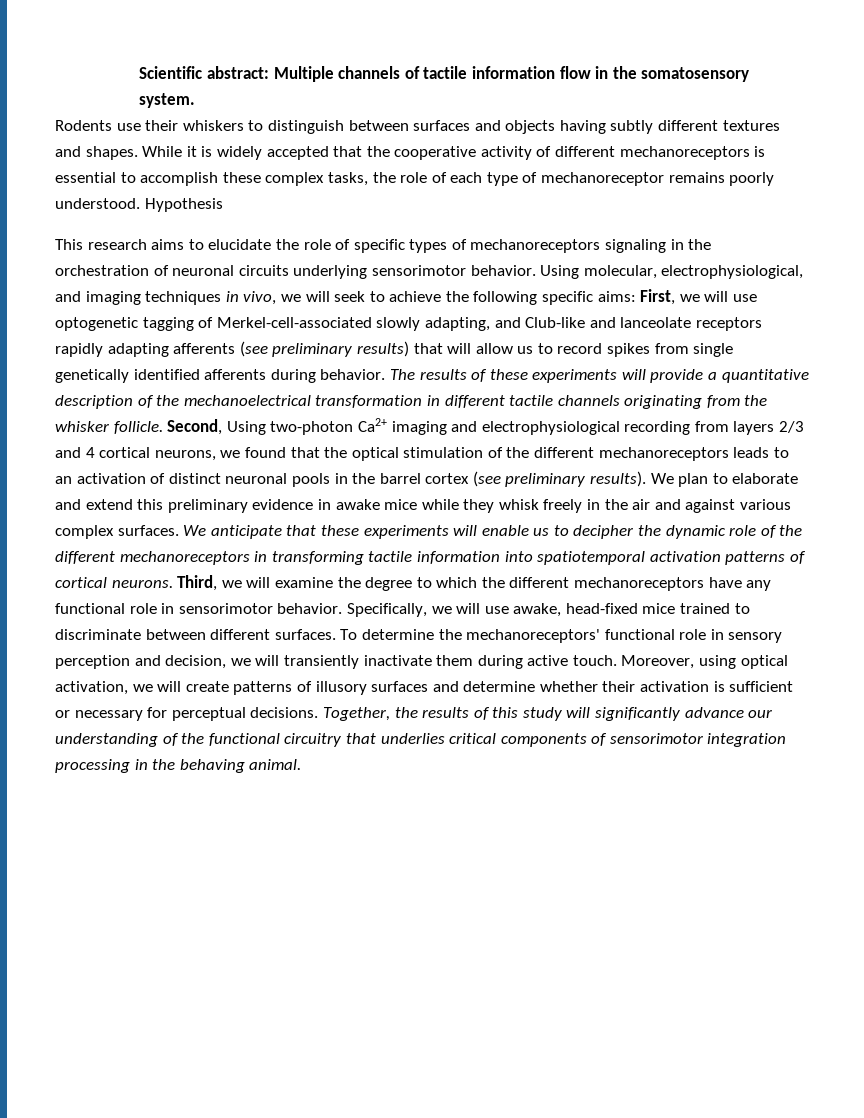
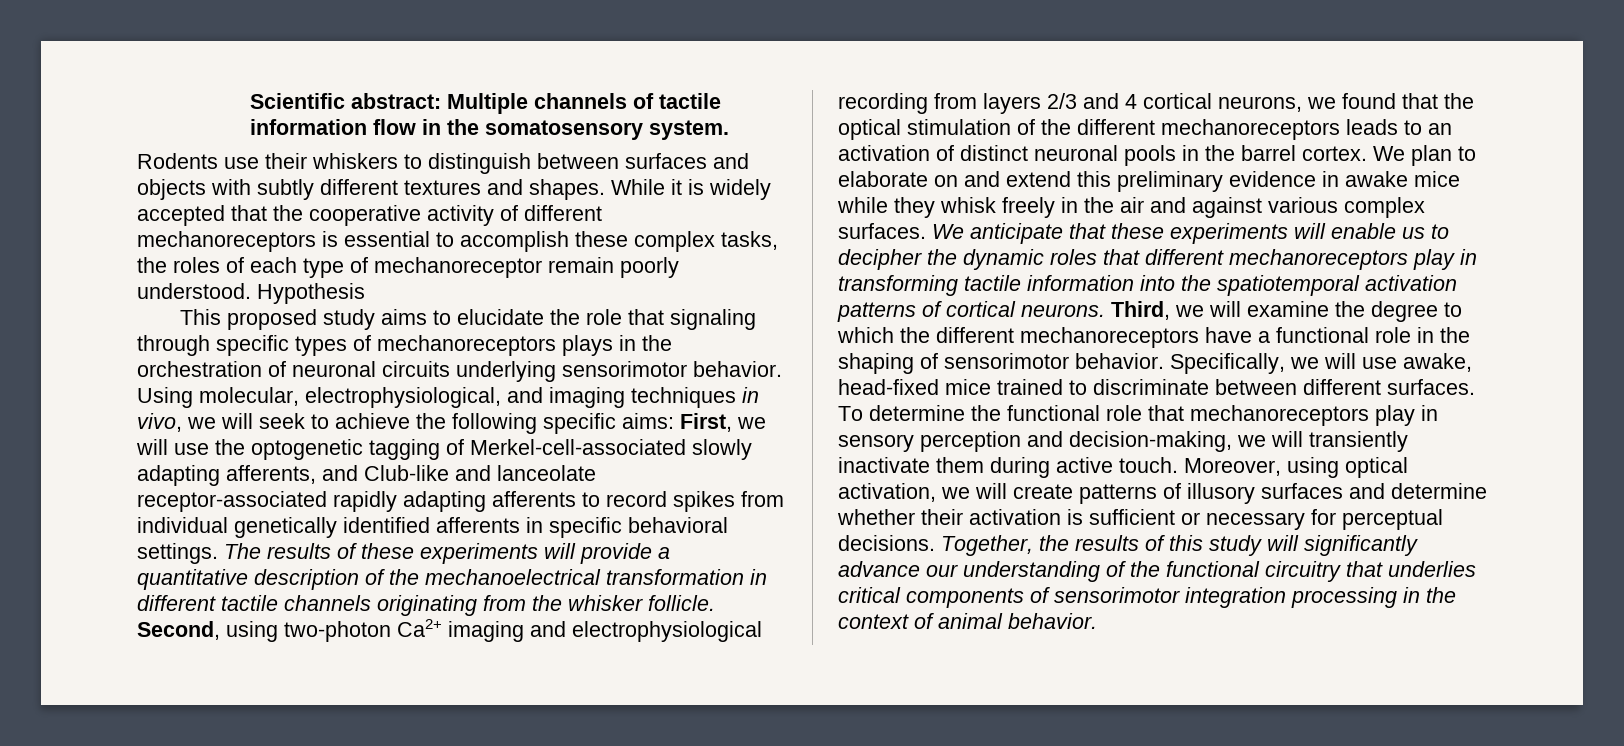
[559,120,606,134] having -> [211,179,251,195] with
[400,172,428,183] role -> [173,257,220,273] roles
[668,172,725,183] remains -> [548,257,614,273] remain
[87,239,147,250] research -> [227,309,376,330] proposed study
[335,239,351,250] of -> [628,309,757,330] [137,335,210,356] that signaling through
[605,239,667,253] signaling -> [562,335,613,356] plays
(758, 298) none -> [215,439,245,455] the
[424,317,490,331] adapting, -> [137,465,316,486] adapting afferents,
[695,317,762,331] receptors -> [137,491,327,512] receptor-associated
[239,341,534,357] (see preliminary results) that will allow us -> (576, 499) none
[693,343,734,357] single -> [137,517,228,533] individual
[270,369,386,383] during behavior. -> [526,517,728,538] [137,543,218,564] in specific behavioral settings.
[226,421,266,435] Using -> [226,621,278,642] using
[425,471,647,487] cortex (see preliminary results). -> [1302,146,1367,161] cortex.
(799, 478) none -> [934,175,958,187] on
[729,525,803,538] [55,551,250,565] role of the different mechanoreceptors -> [1050,249,1455,270] roles that different mechanoreceptors play
(533, 556) none -> [1181,275,1211,291] the
[746,580,772,591] [55,603,175,614] any functional role in -> [1258,327,1470,343] [838,353,938,374] a functional role in the shaping of
[466,629,707,643] mechanoreceptors' functional role -> [1007,405,1415,426] functional role that mechanoreceptors play
[165,655,227,669] decision, -> [1069,431,1232,452] decision-making,
[179,759,302,773] behaving animal. -> [838,613,1097,629] context of animal behavior.

